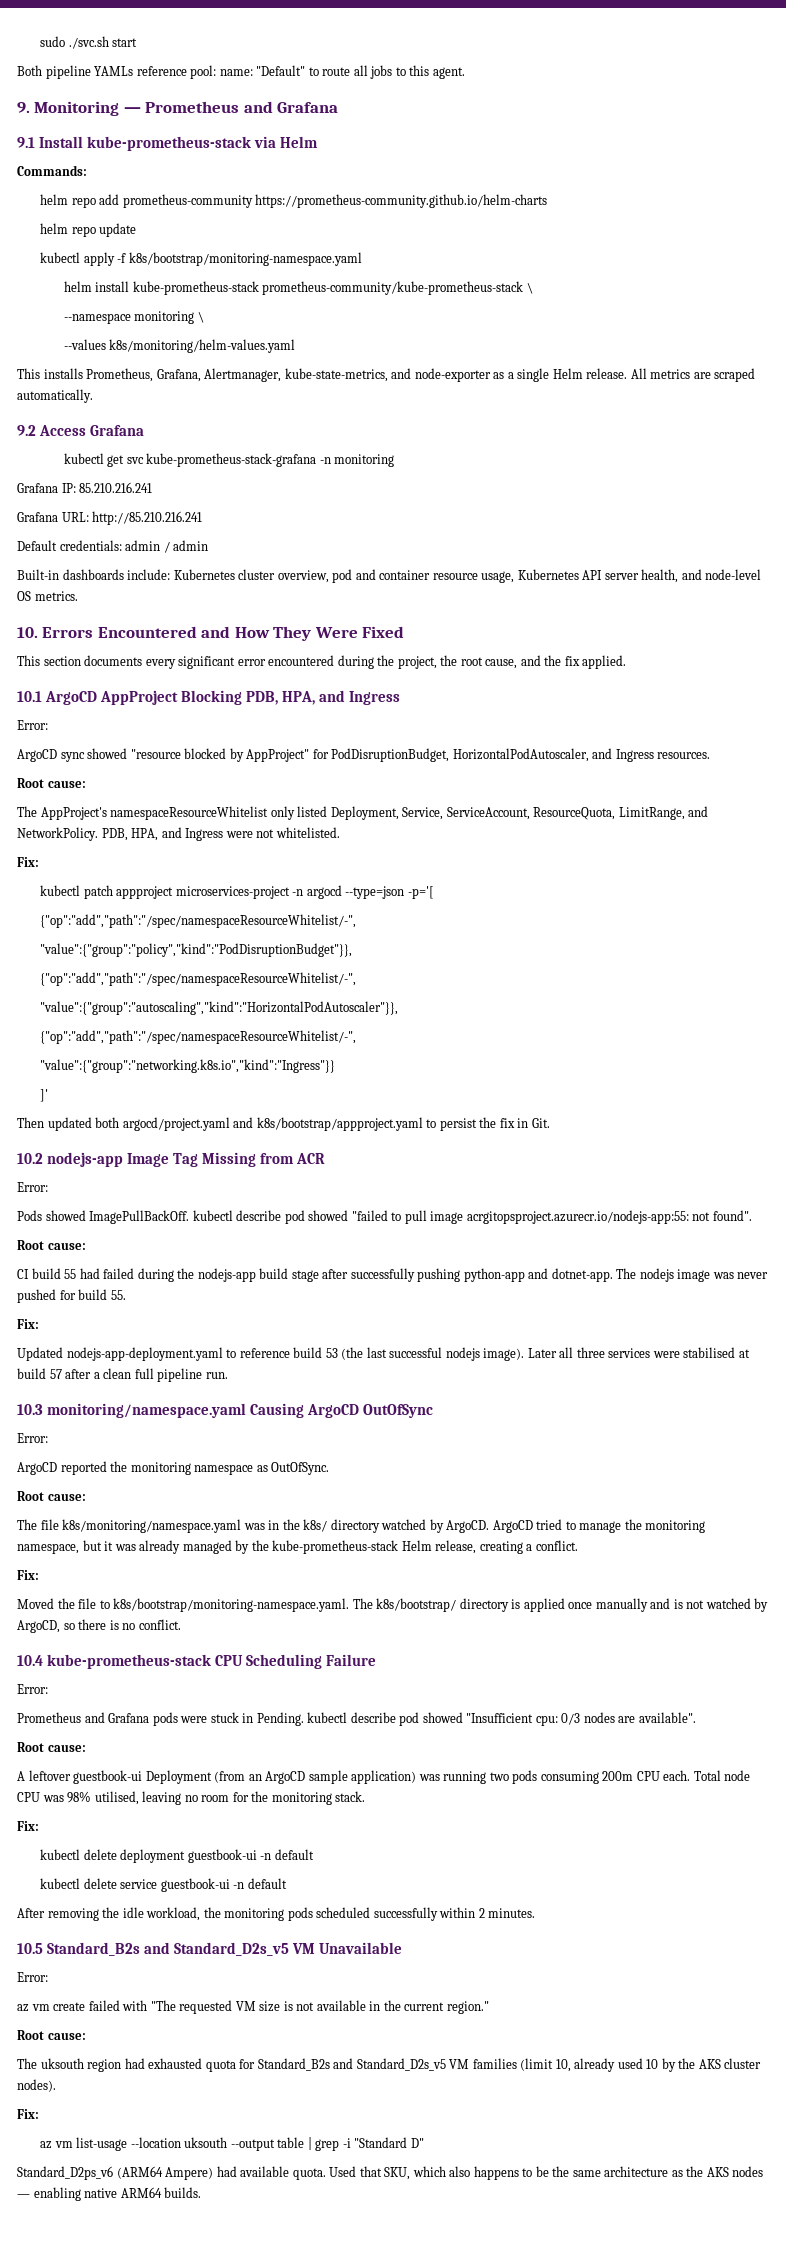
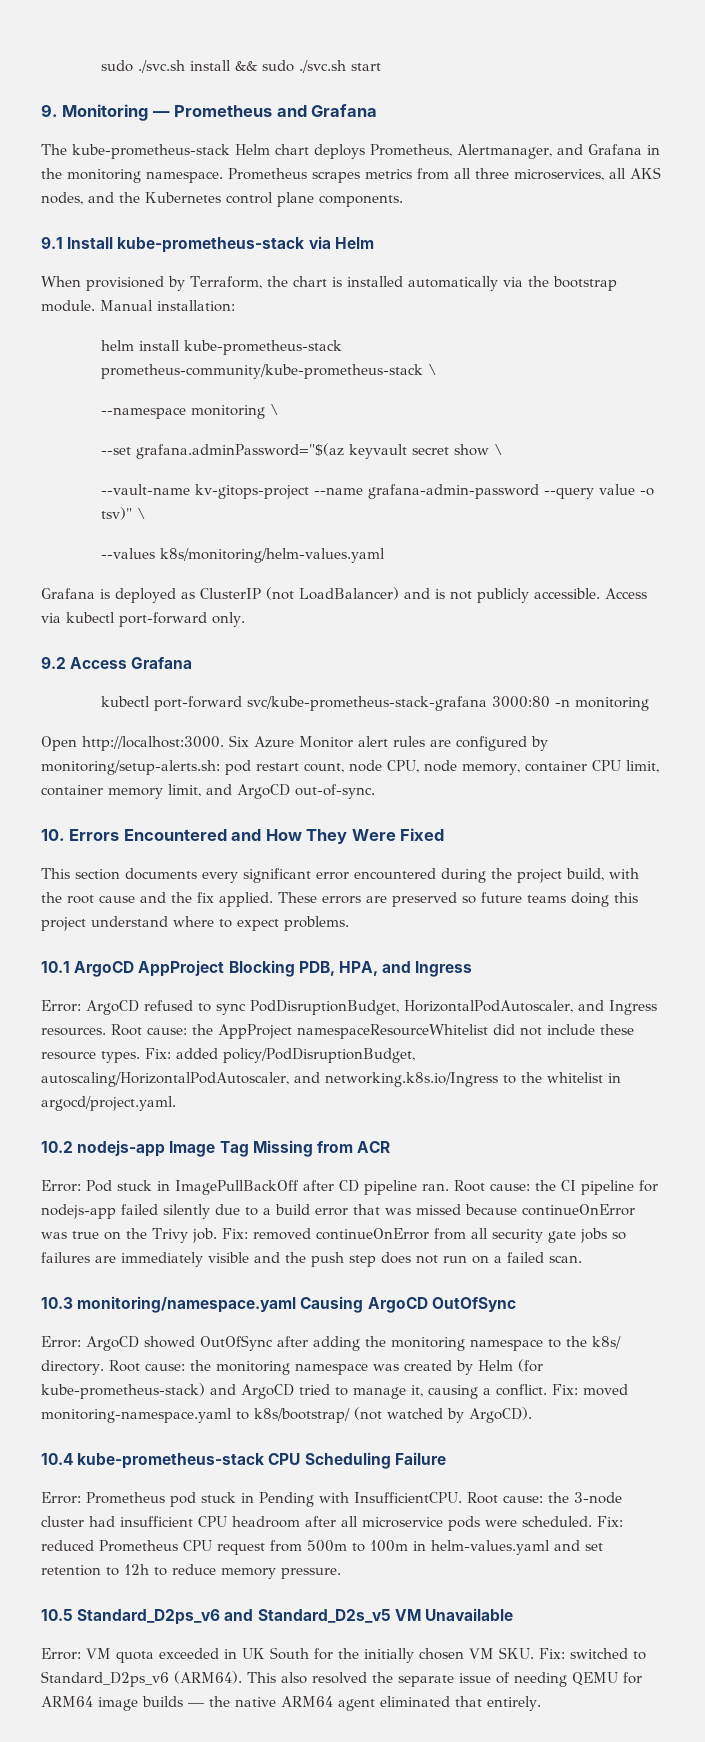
[40,36,138,49] [17,65,465,79] sudo ./svc.sh start // Both pipeline YAMLs reference pool: name: "Default" to route all jobs to this agent. -> [100,60,381,73] sudo ./svc.sh install && sudo ./svc.sh start
(339, 107) none -> [41,144,660,159] [41,167,661,183] [41,192,403,207] // The kube-prometheus-stack Helm chart deploys Prometheus, Alertmanager, and Grafana in the monitoring namespace. Prometheus scrapes metrics from all three microservices, all AKS nodes, and the Kubernetes control plane components.
[17,165,87,176] [40,194,548,208] [40,223,137,237] [40,252,362,266] Commands: // helm repo add prometheus-community https://prometheus-community.github.io/helm-charts // helm repo update // kubectl apply -f k8s/bootstrap/monitoring-namespace.yaml -> [41,276,617,291] [41,300,235,312] When provisioned by Terraform, the chart is installed automatically via the bootstrap module. Manual installation:
[63,339,296,353] [17,368,756,382] [17,389,93,403] --values k8s/monitoring/helm-values.yaml // This installs Prometheus, Grafana, Alertmanager, kube-state-metrics, and node-exporter as a single Helm release. All metrics are scraped automatically. -> [100,443,503,459] [100,484,654,499] [100,507,146,520] [100,548,385,563] [41,587,647,603] [41,612,245,627] --set grafana.adminPassword="$(az keyvault secret show \ // --vault-name kv-gitops-project --name grafana-admin-password --query value -o tsv)" \ // --values k8s/monitoring/helm-values.yaml // Grafana is deployed as ClusterIP (not LoadBalancer) and is not publicly accessible. Access via kubectl port-forward only.
[107,453,317,467] get svc kube-prometheus-stack-grafana -> [153,696,550,711] port-forward svc/kube-prometheus-stack-grafana 3000:80
[17,482,153,493] [17,511,203,525] [17,540,209,553] [17,569,762,583] [17,591,78,601] Grafana IP: 85.210.216.241 // Grafana URL: http://85.210.216.241 // Default credentials: admin / admin // Built-in dashboards include: Kubernetes cluster overview, pod and container resource usage, Kubernetes API server health, and node-level OS metrics. -> [41,735,548,751] [41,760,659,775] [41,784,375,799] Open http://localhost:3000. Six Azure Monitor alert rules are configured by monitoring/setup-alerts.sh: pod restart count, node CPU, node memory, container CPU limit, container memory limit, and ArgoCD out-of-sync.
[397,656,437,669] project, -> [517,868,639,883] project build, with
[485,659,518,669] cause, -> [99,895,135,903] cause
(627, 662) none -> [278,892,638,907] [41,916,349,931] These errors are preserved so future teams doing this project understand where to expect problems.
[17,748,329,762] // ArgoCD sync showed "resource blocked by AppProject" for -> [86,1000,246,1015] ArgoCD refused to sync
[17,778,86,788] [17,806,709,820] [17,827,340,841] [17,857,39,867] [40,885,434,899] [40,914,357,928] [40,943,353,957] [40,972,357,986] [40,1001,399,1015] [40,1030,357,1044] [40,1059,336,1073] [40,1089,49,1102] [17,1117,550,1131] // Root cause: // The AppProject's namespaceResourceWhitelist only listed Deployment, Service, ServiceAccount, ResourceQuota, LimitRange, and NetworkPolicy. PDB, HPA, and Ingress were not whitelisted. // Fix: // kubectl patch appproject microservices-project -n argocd --type=json -p='[ // {"op":"add","path":"/spec/namespaceResourceWhitelist/-", // "value":{"group":"policy","kind":"PodDisruptionBudget"}}, // {"op":"add","path":"/spec/namespaceResourceWhitelist/-", // "value":{"group":"autoscaling","kind":"HorizontalPodAutoscaler"}}, // {"op":"add","path":"/spec/namespaceResourceWhitelist/-", // "value":{"group":"networking.k8s.io","kind":"Ingress"}} // ]' // Then updated both argocd/project.yaml and k8s/bootstrap/appproject.yaml to persist the fix in Git. -> [111,1024,634,1039] [41,1048,415,1063] [41,1072,621,1087] [41,1096,176,1111] Root cause: the AppProject namespaceResourceWhitelist did not include these resource types. Fix: added policy/PodDisruptionBudget, autoscaling/HorizontalPodAutoscaler, and networking.k8s.io/Ingress to the whitelist in argocd/project.yaml.
[17,1210,752,1224] [17,1240,86,1250] [17,1268,769,1282] [17,1289,126,1303] [17,1319,39,1329] [17,1347,750,1361] [17,1368,228,1382] // Pods showed ImagePullBackOff. kubectl describe pod showed "failed to pull image acrgitopsproject.azurecr.io/nodejs-app:55: not found". // Root cause: // CI build 55 had failed during the nodejs-app build stage after successfully pushing python-app and dotnet-app. The nodejs image was never pushed for build 55. // Fix: // Updated nodejs-app-deployment.yaml to reference build 53 (the last successful nodejs image). Later all three services were stabilised at build 57 after a clean full pipeline run. -> [86,1180,658,1195] [41,1204,635,1219] [41,1228,626,1243] [41,1252,582,1267] Pod stuck in ImagePullBackOff after CD pipeline ran. Root cause: the CI pipeline for nodejs-app failed silently due to a build error that was missed because continueOnError was true on the Trivy job. Fix: removed continueOnError from all security gate jobs so failures are immediately visible and the push step does not run on a failed scan.
[17,1461,330,1475] [17,1491,86,1501] [17,1519,706,1533] [17,1540,523,1554] // ArgoCD reported the monitoring namespace as OutOfSync. // Root cause: // The file k8s/monitoring/namespace.yaml was in the k8s/ directory watched by ArgoCD. ArgoCD tried to manage the monitoring namespace, but it was already managed by the kube-prometheus-stack Helm release, creating -> [86,1335,621,1351] [41,1359,543,1375] [41,1383,478,1399] ArgoCD showed OutOfSync after adding the monitoring namespace to the k8s/ directory. Root cause: the monitoring namespace was created by Helm (for kube-prometheus-stack) and ArgoCD tried to manage it, causing
[17,1570,39,1580] [17,1598,769,1612] [17,1619,181,1633] // Fix: // Moved the file to k8s/bootstrap/monitoring-namespace.yaml. The k8s/bootstrap/ directory is applied once manually and is not watched by ArgoCD, so there is no conflict. -> [552,1384,628,1396] [41,1407,532,1423] Fix: moved monitoring-namespace.yaml to k8s/bootstrap/ (not watched by ArgoCD).
[17,1712,696,1726] [17,1742,86,1752] [17,1770,751,1784] [17,1791,366,1805] [17,1821,39,1831] [40,1849,314,1863] [40,1878,287,1892] [17,1907,536,1921] // Prometheus and Grafana pods were stuck in Pending. kubectl describe pod showed "Insufficient cpu: 0/3 nodes are available". // Root cause: // A leftover guestbook-ui Deployment (from an ArgoCD sample application) was running two pods consuming 200m CPU each. Total node CPU was 98% utilised, leaving no room for the monitoring stack. // Fix: // kubectl delete deployment guestbook-ui -n default // kubectl delete service guestbook-ui -n default // After removing the idle workload, the monitoring pods scheduled successfully within 2 minutes. -> [86,1492,622,1507] [41,1516,623,1531] [41,1540,603,1555] [41,1564,341,1579] Prometheus pod stuck in Pending with InsufficientCPU. Root cause: the 3-node cluster had insufficient CPU headroom after all microservice pods were scheduled. Fix: reduced Prometheus CPU request from 500m to 100m in helm-values.yaml and set retention to 12h to reduce memory pressure.
[47,1942,141,1956] Standard_B2s -> [77,1609,221,1625] Standard_D2ps_v6
[17,2000,489,2014] [17,2030,86,2040] [17,2058,762,2072] [17,2079,56,2092] [17,2109,39,2119] [40,2137,424,2151] [17,2166,764,2180] [17,2187,202,2201] // az vm create failed with "The requested VM size is not available in the current region." // Root cause: // The uksouth region had exhausted quota for Standard_B2s and Standard_D2s_v5 VM families (limit 10, already used 10 by the AKS cluster nodes). // Fix: // az vm list-usage --location uksouth --output table | grep -i "Standard D" // Standard_D2ps_v6 (ARM64 Ampere) had available quota. Used that SKU, which also happens to be the same architecture as the AKS nodes — enabling native ARM64 builds. -> [86,1647,646,1663] [41,1671,642,1687] [41,1696,541,1711] VM quota exceeded in UK South for the initially chosen VM SKU. Fix: switched to Standard_D2ps_v6 (ARM64). This also resolved the separate issue of needing QEMU for ARM64 image builds — the native ARM64 agent eliminated that entirely.

